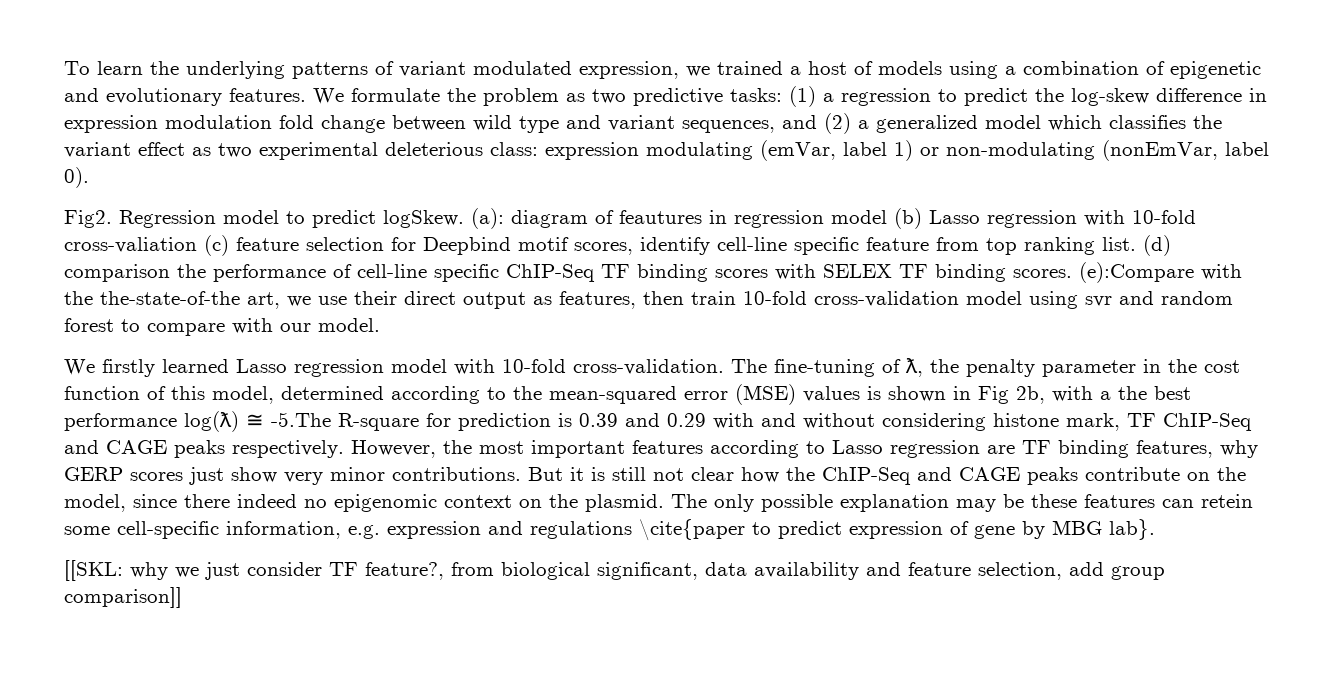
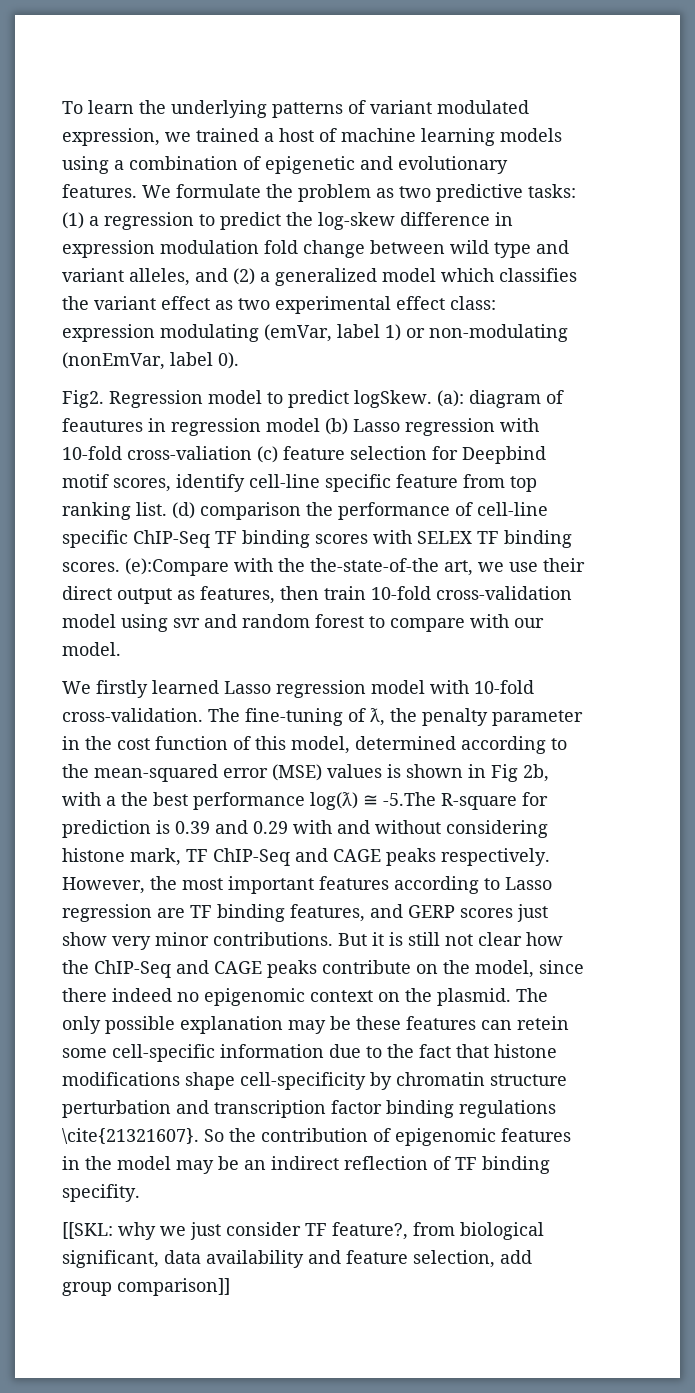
(873, 68) none -> [341,128,495,146] machine learning
[682,120,775,133] sequences, -> [129,268,190,286] alleles,
[385,142,483,156] deleterious -> [396,296,445,310] effect
[1220,440,1258,458] why -> [370,904,403,918] and
[226,519,1155,541] information, e.g. expression and regulations \cite{paper to predict expression of gene by MBG lab}. -> [220,1044,557,1058] [62,1072,567,1090] [62,1100,556,1118] [62,1128,571,1146] [62,1156,550,1174] [62,1184,140,1202] information due to the fact that histone modifications shape cell-specificity by chromatin structure perturbation and transcription factor binding regulations \cite{21321607}. So the contribution of epigenomic features in the model may be an indirect reflection of TF binding specifity.

